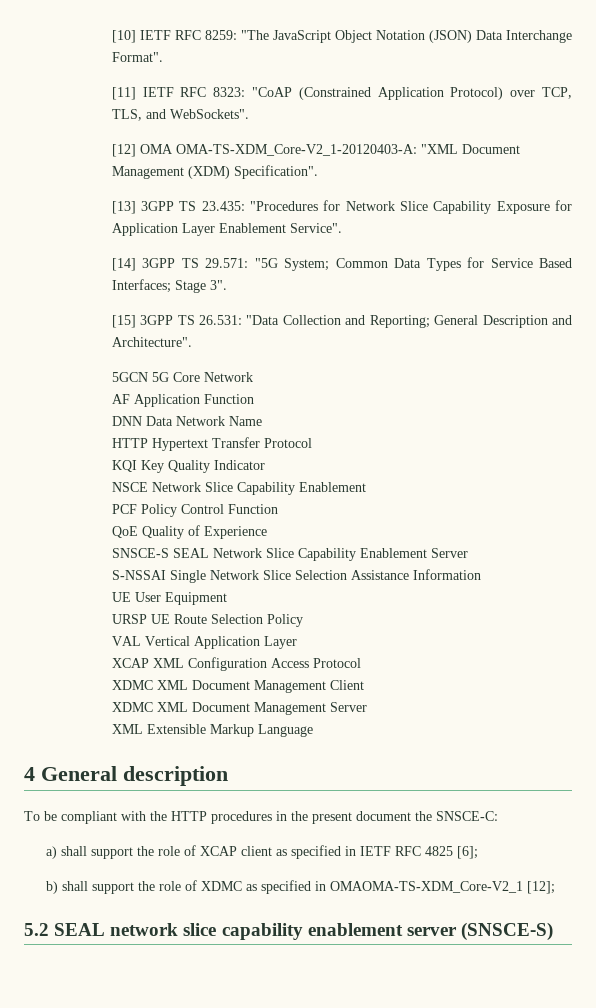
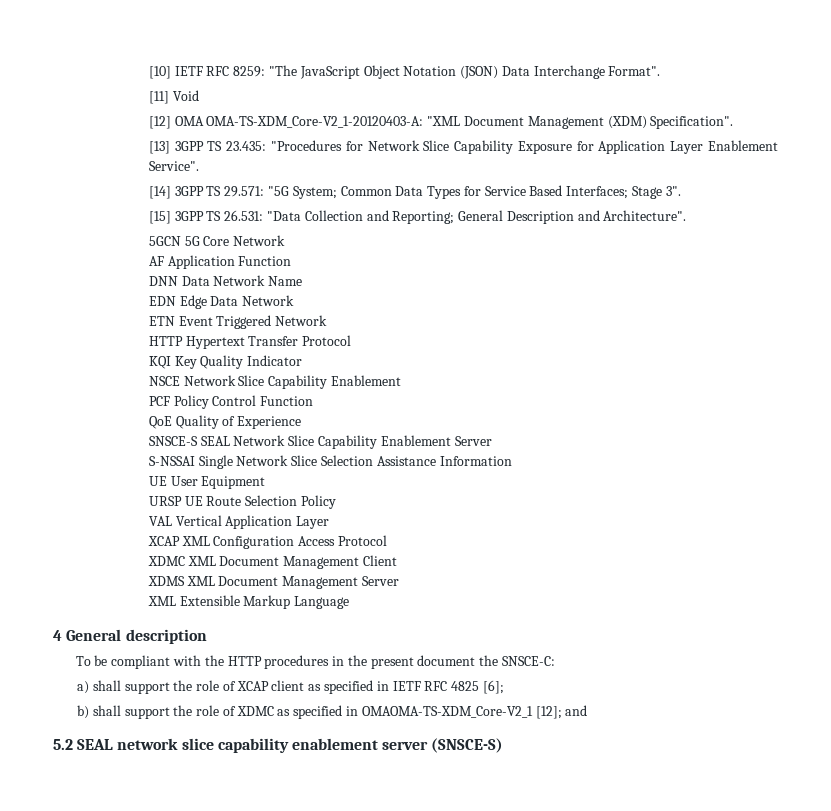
[142,87,573,100] [111,109,249,121] IETF RFC 8323: "CoAP (Constrained Application Protocol) over TCP, TLS, and WebSockets". -> [172,90,199,101] Void
(262, 421) none -> [148,295,295,309] [148,315,328,329] // EDN Edge Data Network // ETN Event Triggered Network
[111,702,153,712] XDMC -> [147,576,185,586] XDMS
(555, 887) none -> [565,705,588,716] and

